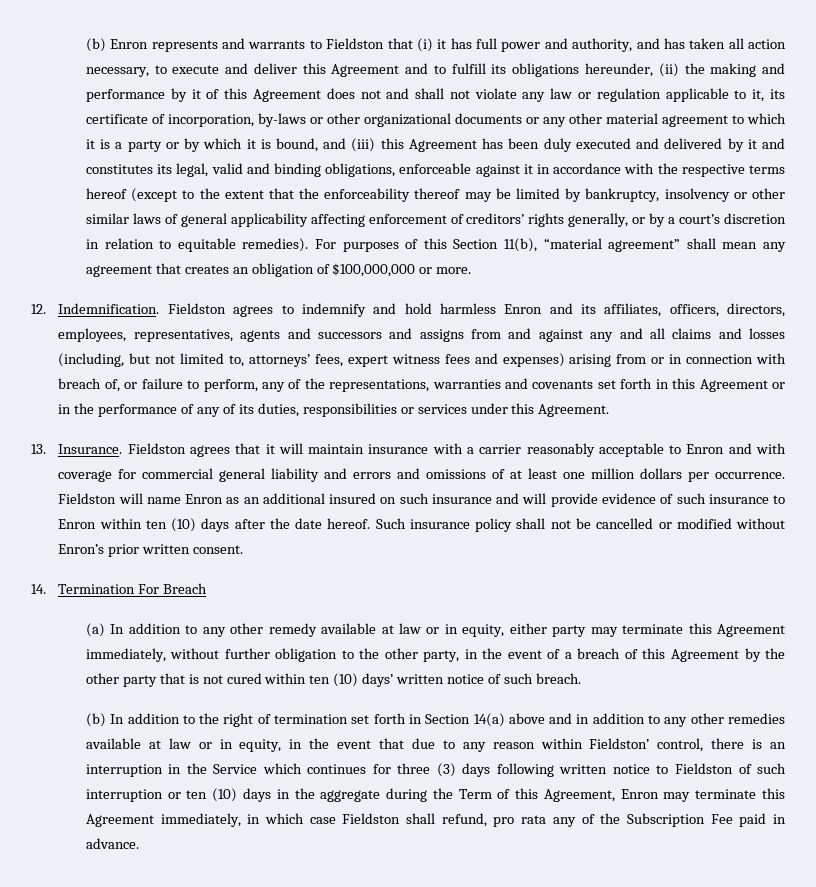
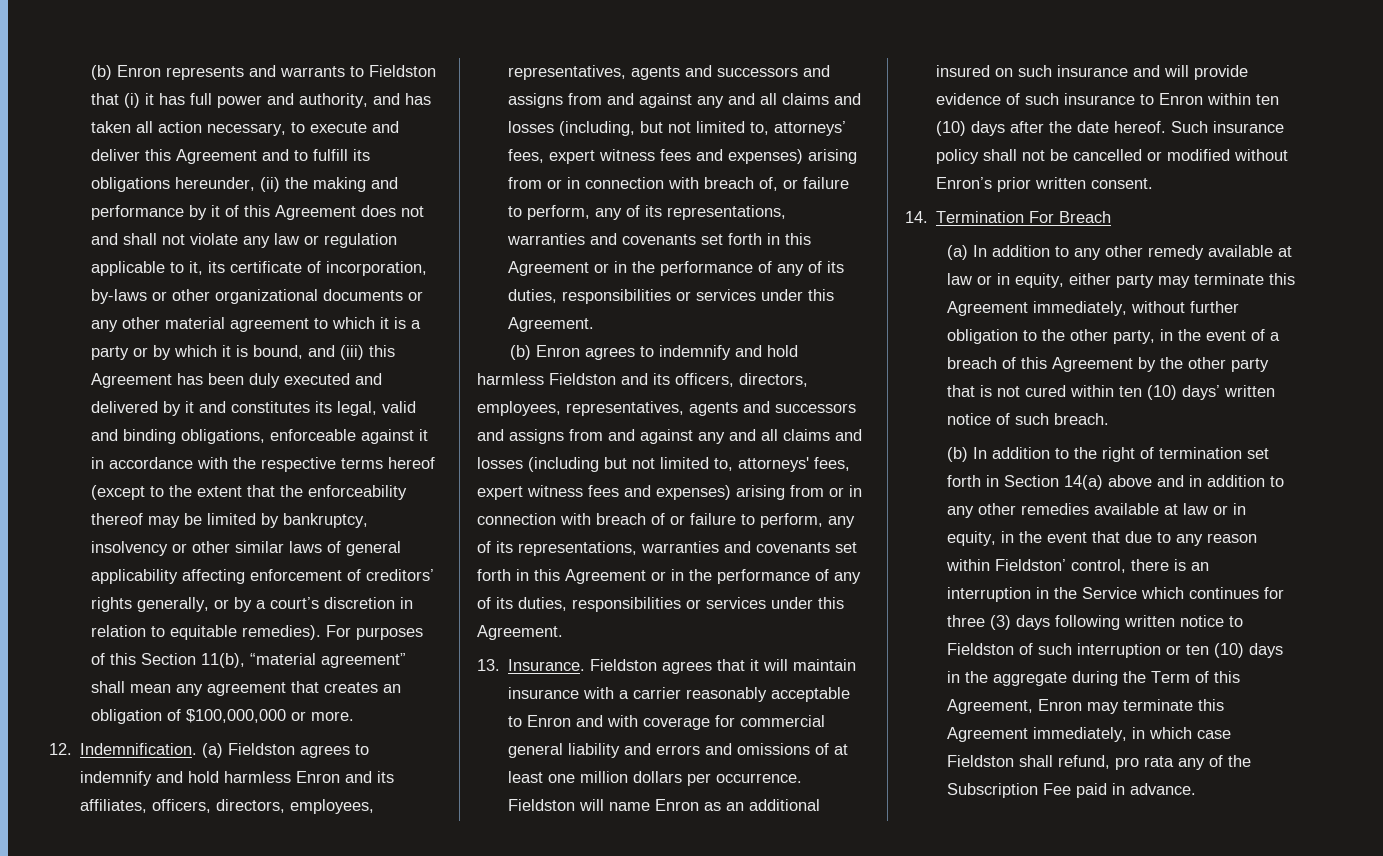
(160, 308) none -> [202,743,224,758] (a)
[304,378,325,389] the -> [645,205,787,220] [507,233,812,245] [508,261,845,276] [508,289,835,304] [508,317,595,332] [510,345,799,360] [477,373,808,387] [477,401,856,416] [477,429,862,444] [477,457,850,472] [477,485,862,500] [477,513,855,528] [477,541,513,553] its representations, warranties and covenants set forth in this Agreement or in the performance of any of its duties, responsibilities or services under this Agreement. // (b) Enron agrees to indemnify and hold harmless Fieldston and its officers, directors, employees, representatives, agents and successors and assigns from and against any and all claims and losses (including but not limited to, attorneys' fees, expert witness fees and expenses) arising from or in connection with breach of or failure to perform, any of its

